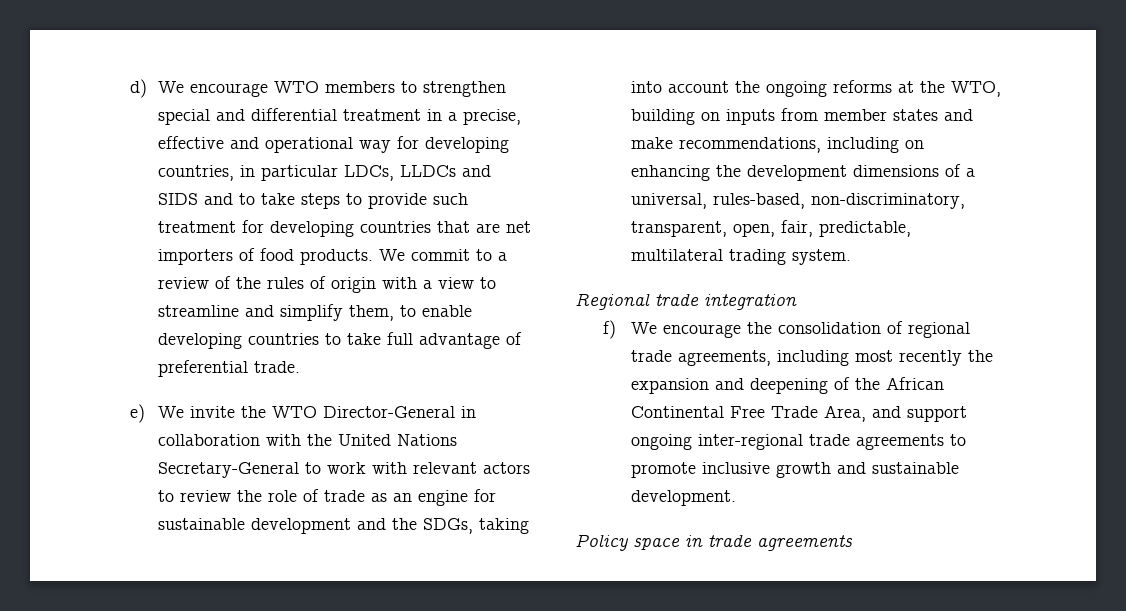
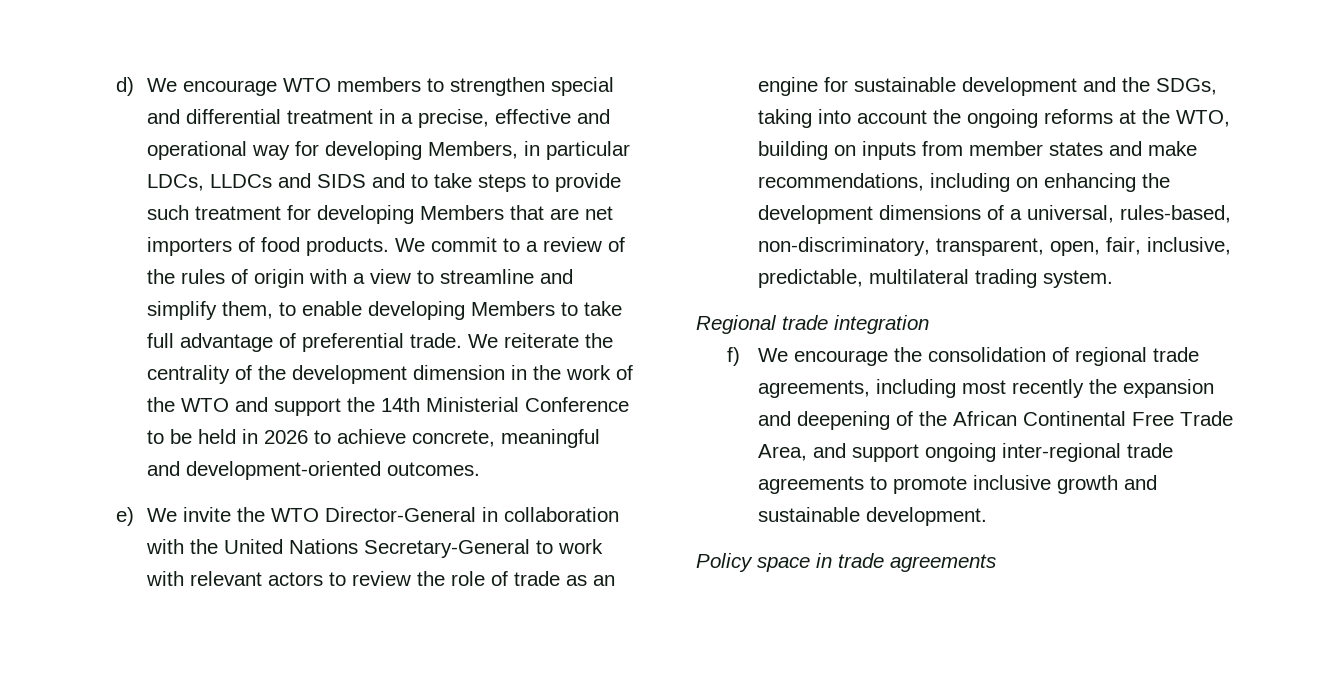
[157,165,234,181] countries, -> [427,141,518,159] Members,
[359,221,431,233] countries -> [419,205,504,220] Members
[247,333,319,345] countries -> [470,301,555,316] Members
(300, 367) none -> [467,333,613,348] [146,365,633,384] [146,397,629,416] [146,429,600,448] [146,461,480,480] We reiterate the centrality of the development dimension in the work of the WTO and support the 14th Ministerial Conference to be held in 2026 to achieve concrete, meaningful and development-oriented outcomes.
(813, 228) none -> [1146,237,1231,255] inclusive,

